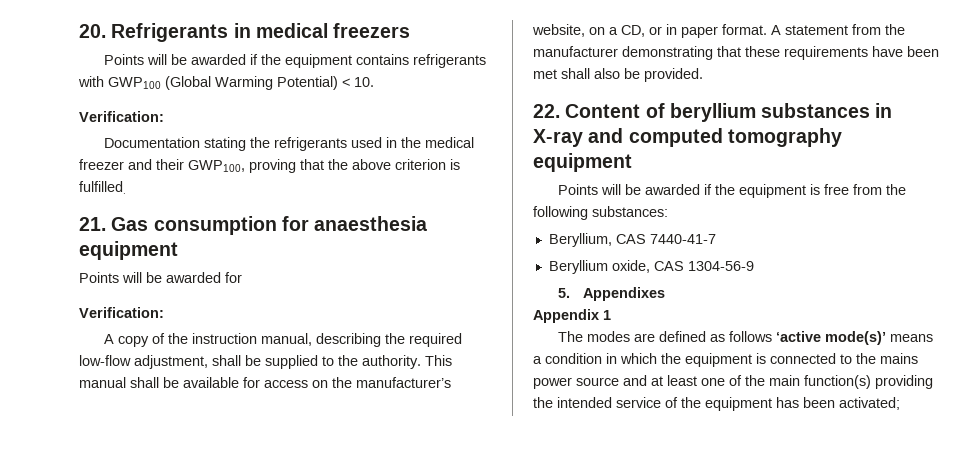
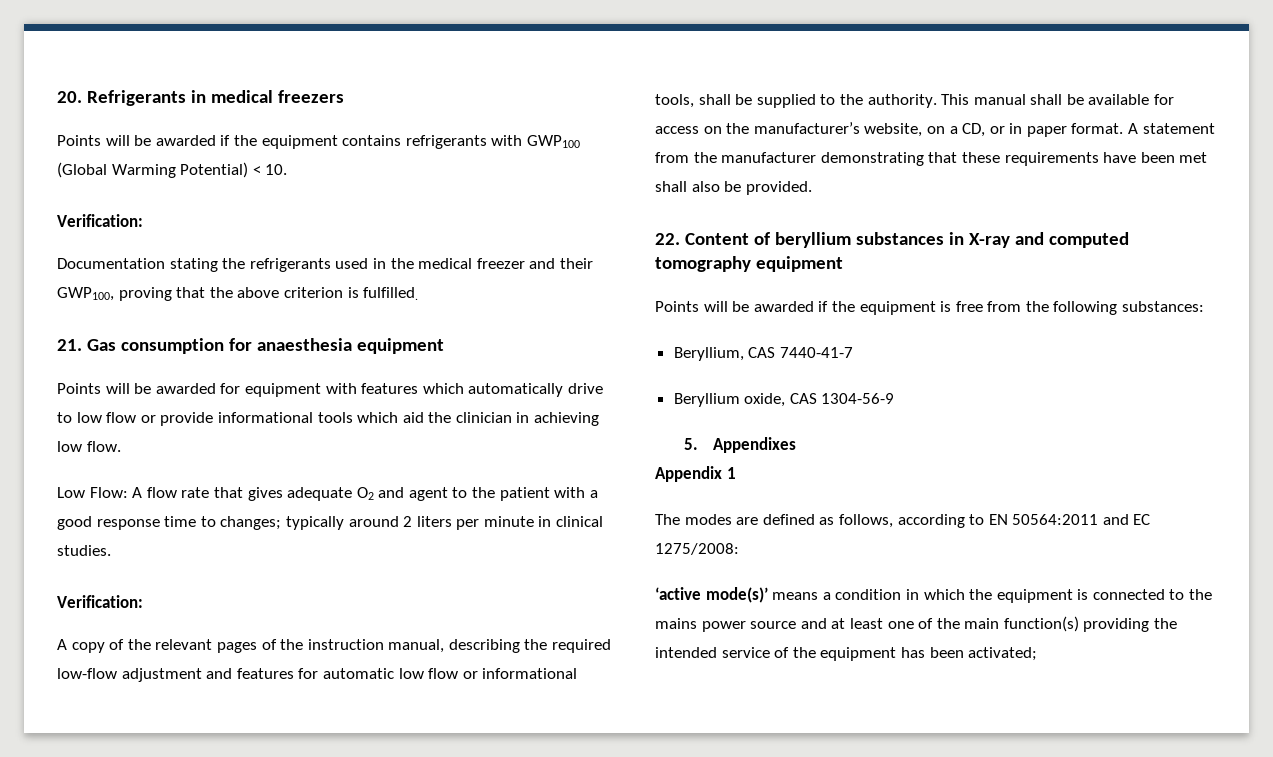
(242, 277) none -> [244,383,603,397] [57,412,600,426] [57,441,121,452] [57,487,598,501] [57,516,604,530] [57,545,111,556] equipment with features which automatically drive to low flow or provide informational tools which aid the clinician in achieving low flow. // Low Flow: A flow rate that gives adequate O2 and agent to the patient with a good response time to changes; typically around 2 liters per minute in clinical studies.
(189, 338) none -> [155,639,304,653] relevant pages of the
[134,355,208,369] adjustment, -> [121,668,578,682] [655,94,694,108] adjustment and features for automatic low flow or informational tools,
[729,331,773,342] follows -> [838,514,1151,528] [655,543,739,555] follows, according to EN 50564:2011 and EC 1275/2008: //

